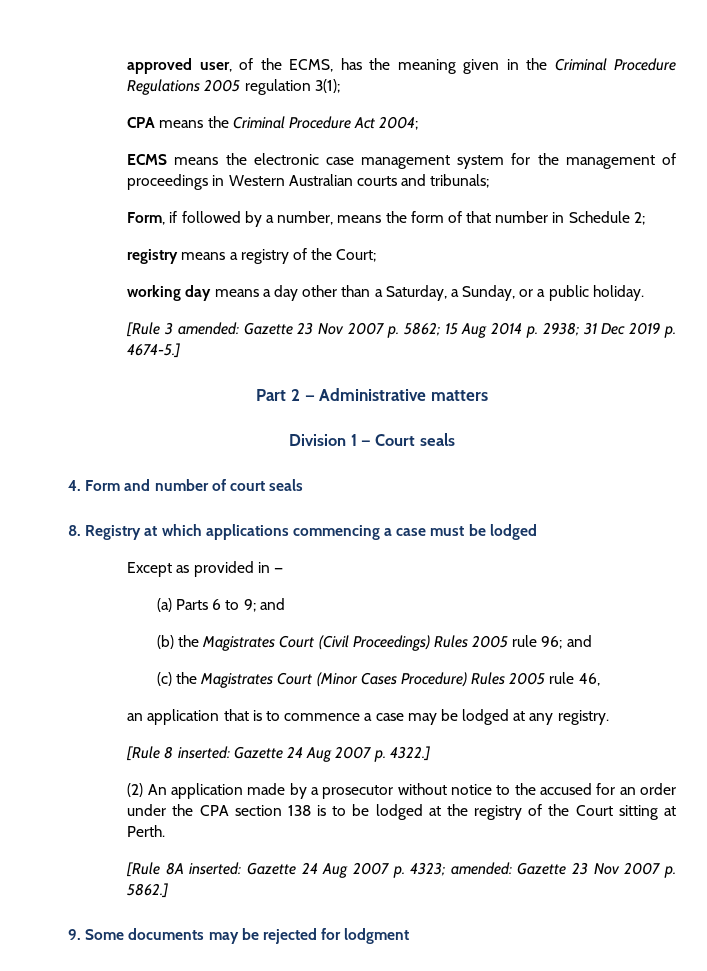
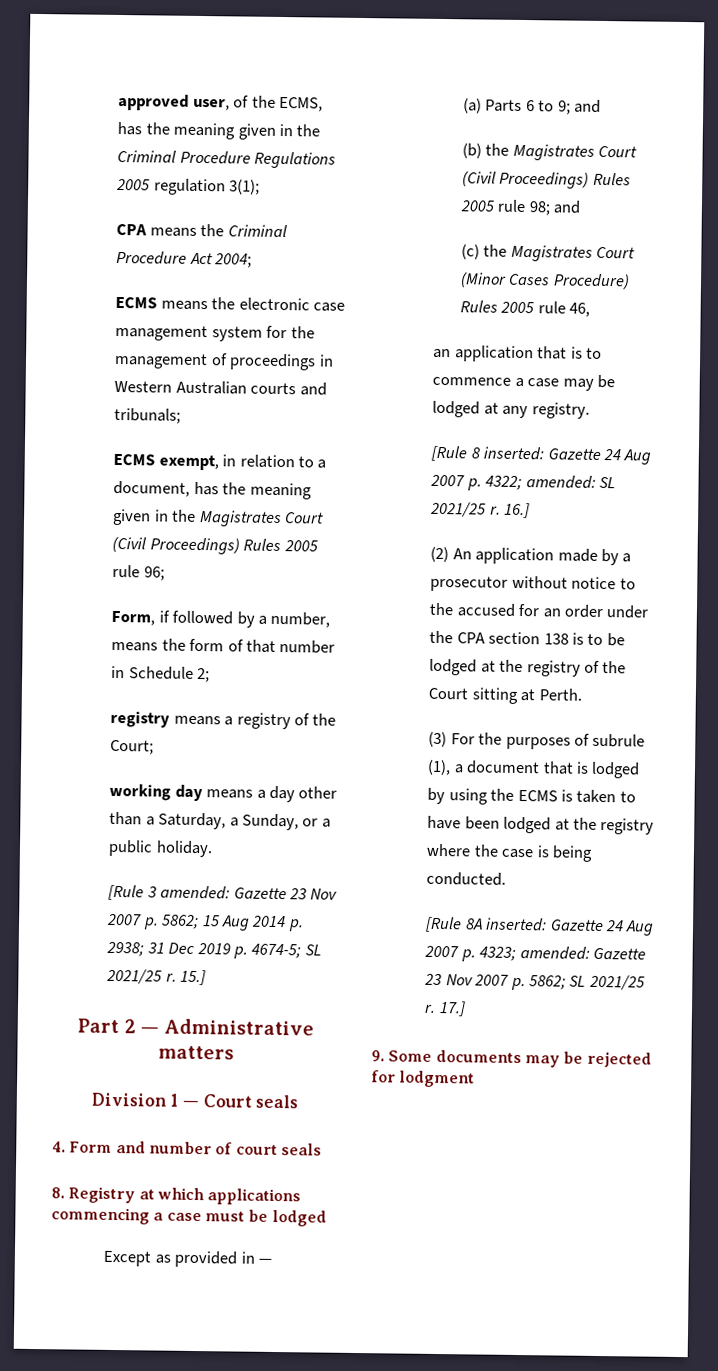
(490, 181) none -> [113,453,327,471] [113,480,312,500] [112,508,324,528] [112,536,318,555] [112,564,165,581] // ECMS exempt, in relation to a document, has the meaning given in the Magistrates Court (Civil Proceedings) Rules 2005 rule 96;
[127,343,181,358] 4674-5.] -> [251,943,322,959] [106,968,207,986] 4674-5; SL 2021/25 r. 15.]
[541,636,563,649] 96; -> [528,201,551,216] 98;
[389,746,430,761] 4322.] -> [485,475,616,491] [430,501,531,519] 4322; amended: SL 2021/25 r. 16.]
(166, 831) none -> [428,731,646,750] [427,759,641,779] [427,787,636,805] [427,815,655,835] [426,843,593,862] [426,871,507,886] // (3) For the purposes of subrule (1), a document that is lodged by using the ECMS is taken to have been lodged at the registry where the case is being conducted.
[127,883,169,898] 5862.] -> [528,974,645,991] [424,1001,466,1017] 5862; SL 2021/25 r. 17.]

